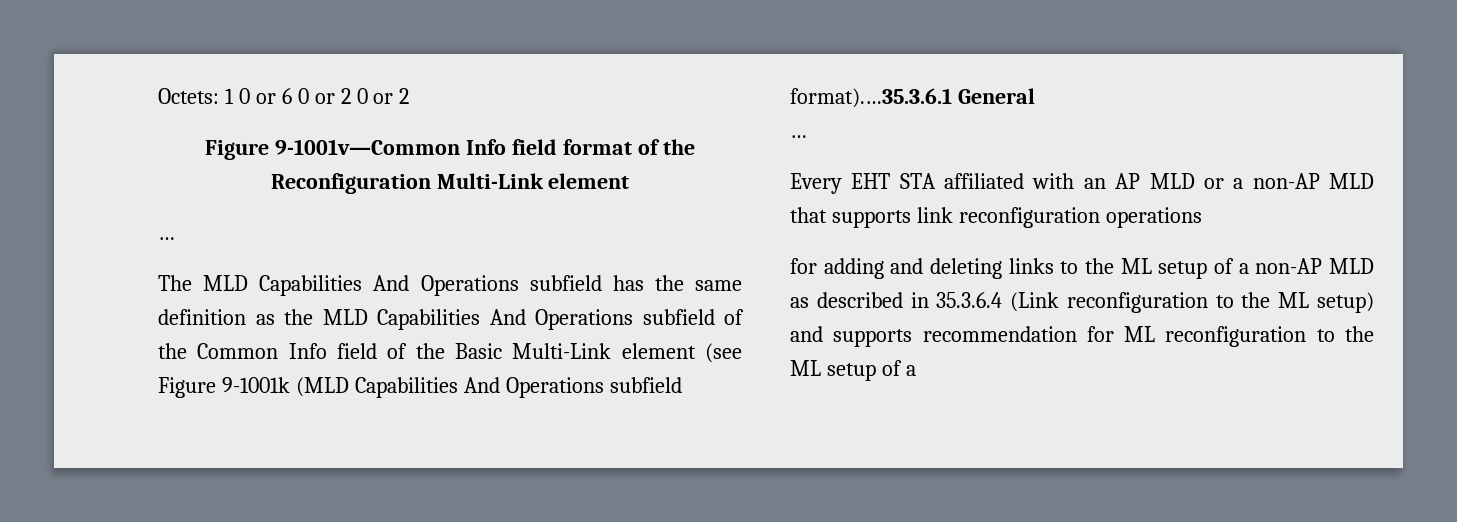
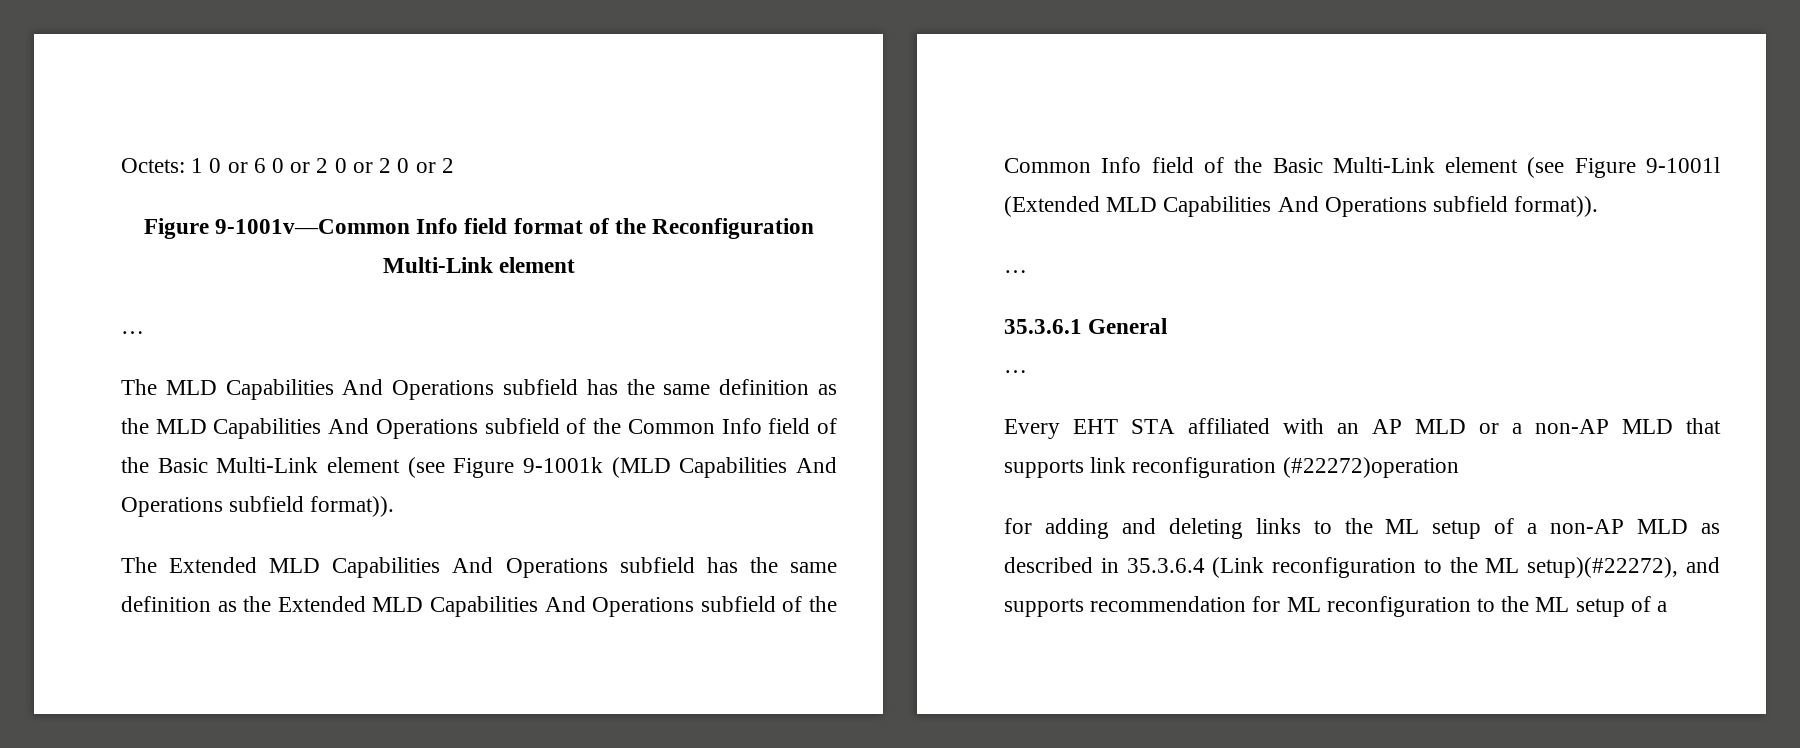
(410, 96) none -> [397,158,454,173] 0 or 2
[790,88,952,108] format).…35.3.6.1 -> [310,496,395,517] [121,557,837,578] [121,596,838,617] [1004,157,1720,178] [1004,196,1599,217] [1004,270,1027,273] [1004,319,1082,334] format)). // The Extended MLD Capabilities And Operations subfield has the same definition as the Extended MLD Capabilities And Operations subfield of the Common Info field of the Basic Multi-Link element (see Figure 9-1001l (Extended MLD Capabilities And Operations subfield format)). // … // 35.3.6.1
[1105,207,1202,228] operations -> [1282,457,1459,478] (#22272)operation
[1317,292,1374,313] setup) -> [1527,557,1679,578] setup)(#22272),

